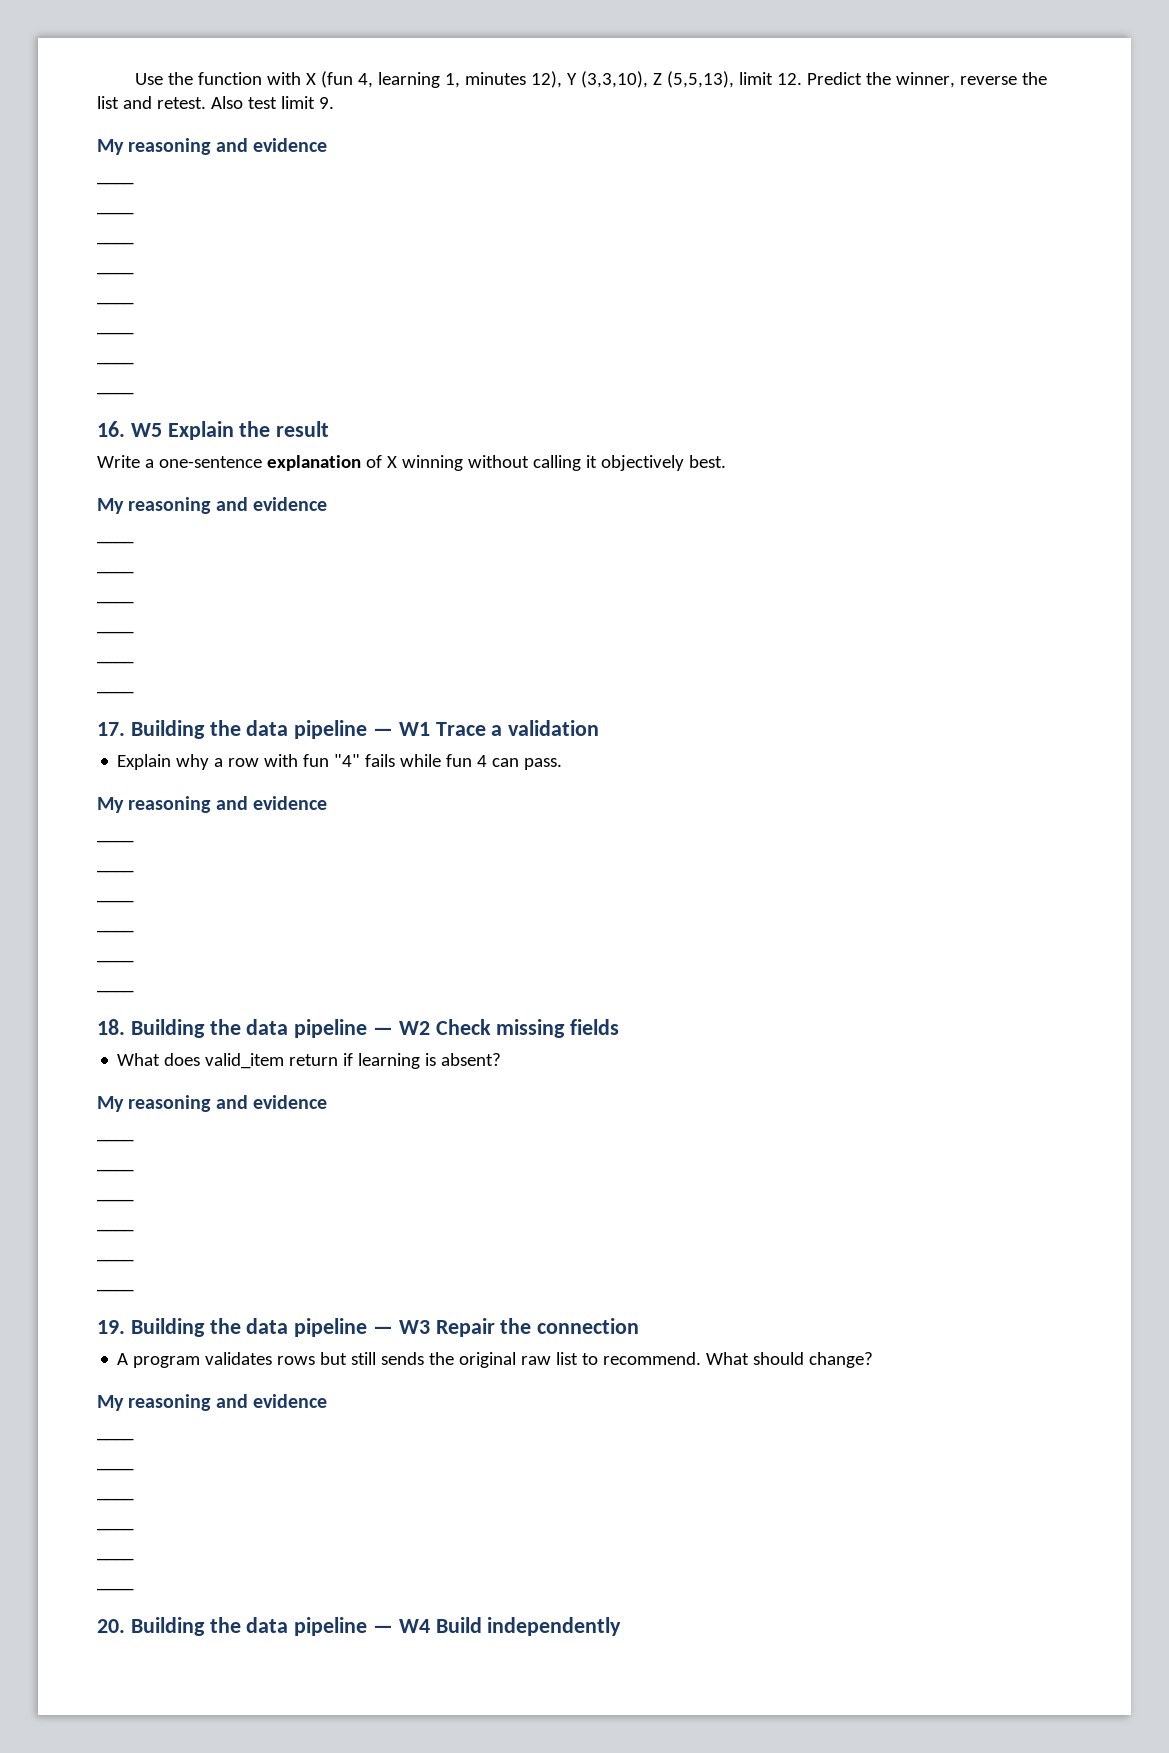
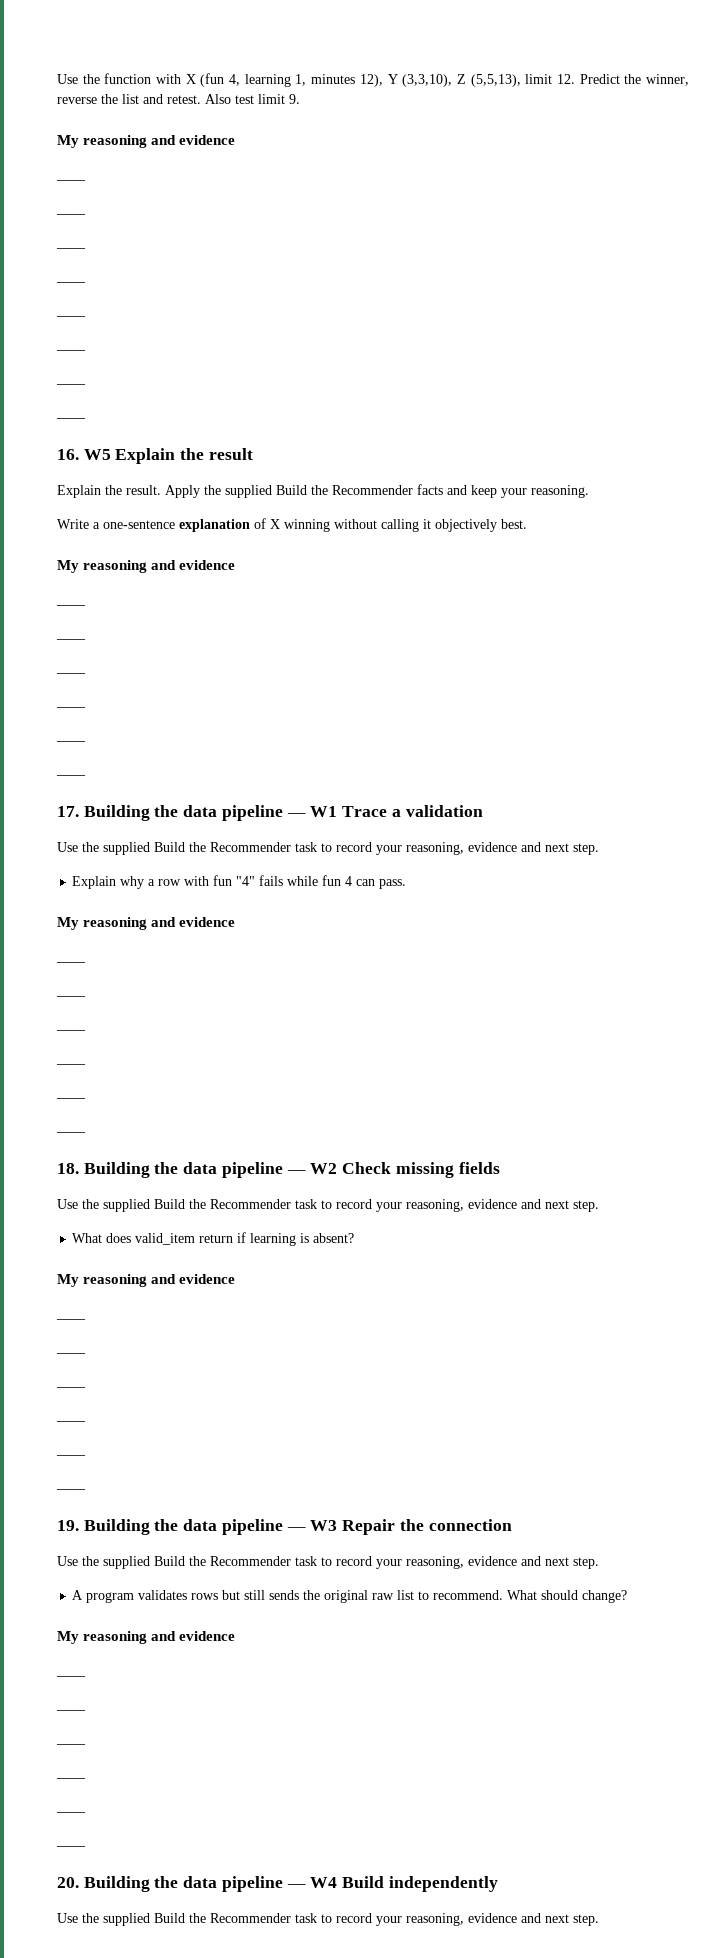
(330, 429) none -> [57,484,589,498] // Explain the result. Apply the supplied Build the Recommender facts and keep your reasoning.
(600, 728) none -> [57,842,599,855] // Use the supplied Build the Recommender task to record your reasoning, evidence and next step.
(620, 1027) none -> [57,1199,599,1212] // Use the supplied Build the Recommender task to record your reasoning, evidence and next step.
(640, 1326) none -> [57,1556,599,1569] // Use the supplied Build the Recommender task to record your reasoning, evidence and next step.
(622, 1626) none -> [57,1913,599,1926] // Use the supplied Build the Recommender task to record your reasoning, evidence and next step.

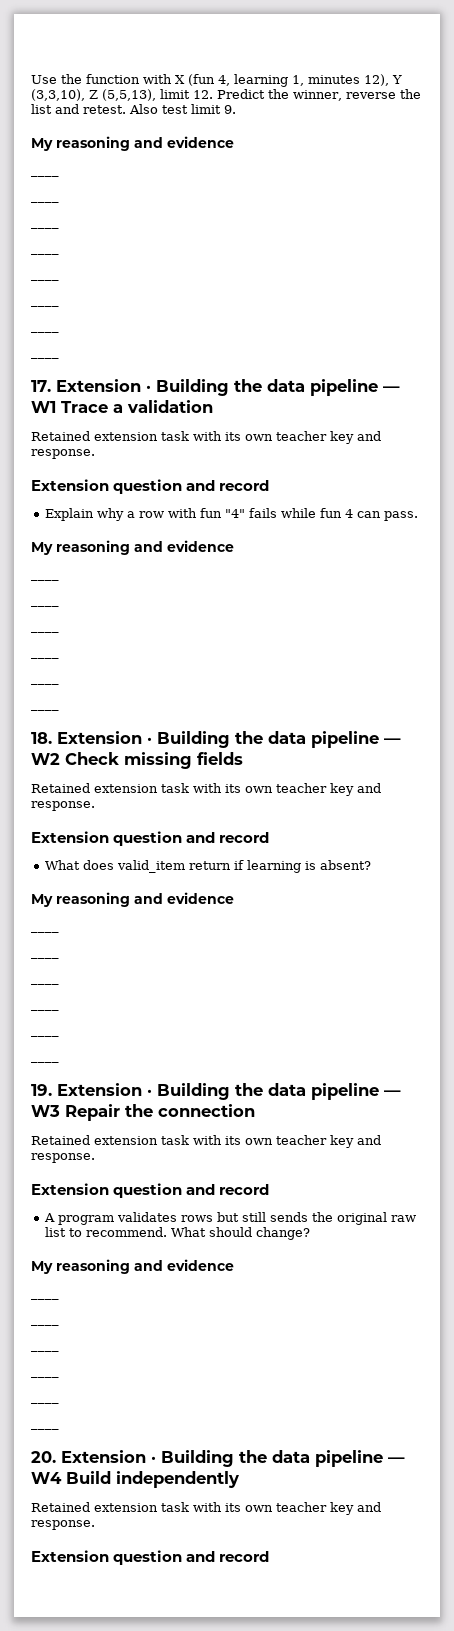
[57,448,253,464] [57,484,589,498] [57,518,527,532] [57,560,236,573] [56,604,86,606] [56,638,86,640] [56,672,86,674] [56,706,86,708] [56,740,86,742] [56,774,86,776] // 16. W5 Explain the result // Explain the result. Apply the supplied Build the Recommender facts and keep your reasoning. // Write a one-sentence explanation of X winning without calling it objectively best. // My reasoning and evidence // ____ // ____ // ____ // ____ // ____ // ____ -> (59, 357) none
(79, 811) none -> [56,379,151,392] Extension ·
[57,842,599,855] Use the supplied Build the Recommender task to record your reasoning, evidence and next step. -> [31,431,381,444] [31,449,95,459] [31,479,270,494] Retained extension task with its own teacher key and response. // Extension question and record
(79, 1168) none -> [57,731,152,744] Extension ·
[57,1199,599,1212] Use the supplied Build the Recommender task to record your reasoning, evidence and next step. -> [31,783,381,796] [31,801,95,811] [31,831,270,846] Retained extension task with its own teacher key and response. // Extension question and record
(79, 1525) none -> [57,1083,152,1096] Extension ·
[57,1556,599,1569] Use the supplied Build the Recommender task to record your reasoning, evidence and next step. -> [31,1135,381,1148] [31,1153,95,1163] [31,1183,270,1198] Retained extension task with its own teacher key and response. // Extension question and record
(79, 1882) none -> [61,1450,156,1463] Extension ·
[57,1913,599,1926] Use the supplied Build the Recommender task to record your reasoning, evidence and next step. -> [31,1502,381,1515] [31,1520,95,1530] [31,1550,270,1565] Retained extension task with its own teacher key and response. // Extension question and record

